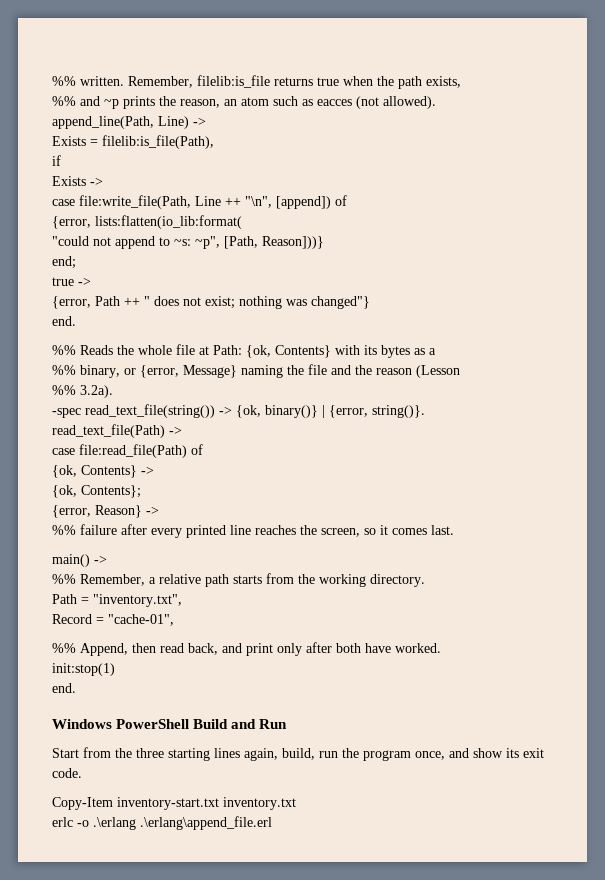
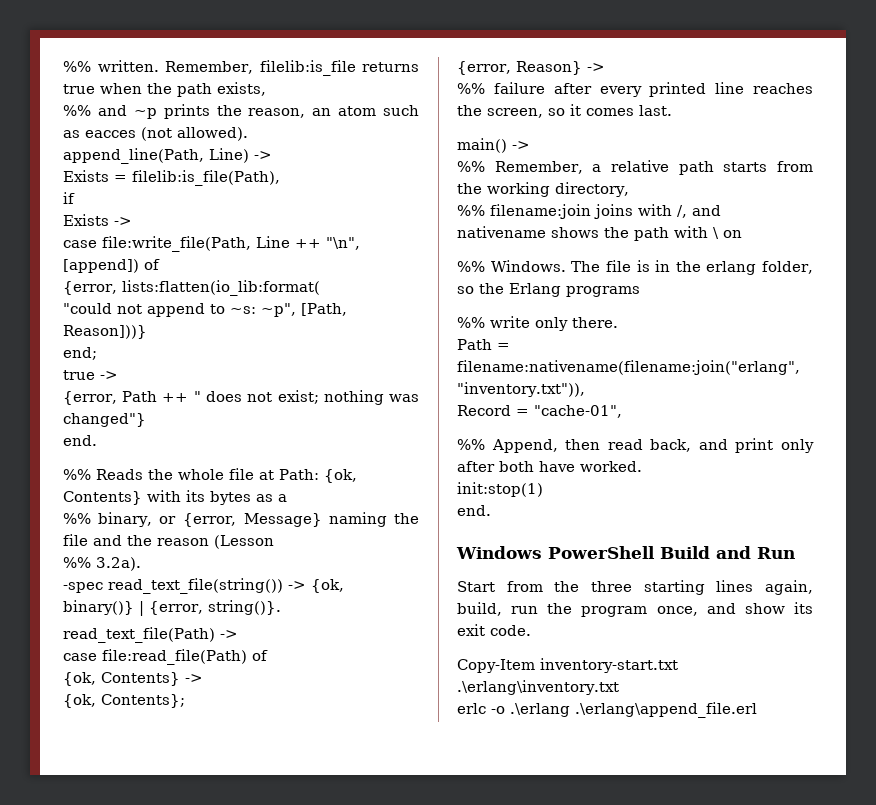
[370,574,425,587] directory. -> [555,182,629,197] [457,204,721,219] [457,226,742,241] [457,260,814,275] [457,283,640,297] [457,316,618,331] directory, // %% filename:join joins with /, and nativename shows the path with \ on // %% Windows. The file is in the erlang folder, so the Erlang programs // %% write only there.
[93,594,182,607] "inventory.txt", -> [457,360,800,375] [457,382,585,397] filename:nativename(filename:join("erlang", "inventory.txt")),
[223,797,296,810] inventory.txt -> [457,680,619,695] .\erlang\inventory.txt

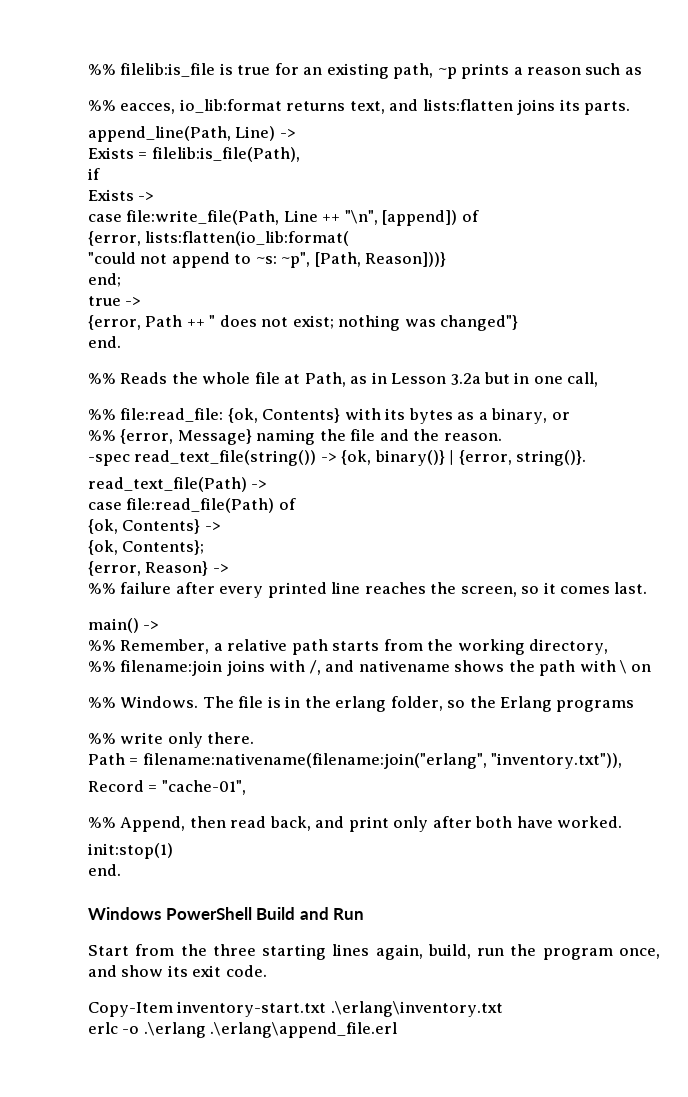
[63,60,419,76] [63,82,266,97] [63,104,419,119] [63,127,248,141] %% written. Remember, filelib:is_file returns true when the path exists, // %% and ~p prints the reason, an atom such as eacces (not allowed). -> [88,63,642,79] [88,99,631,115] %% filelib:is_file is true for an existing path, ~p prints a reason such as // %% eacces, io_lib:format returns text, and lists:flatten joins its parts.
[279,469,319,480] Path: -> [304,372,599,387] [88,408,224,422] Path, as in Lesson 3.2a but in one call, // %% file:read_file:
[63,512,177,527] // %% binary, or -> [491,408,570,424] [88,430,116,441] binary, or // %%
[157,535,274,549] [63,557,141,571] reason (Lesson // %% 3.2a). -> [443,433,502,441] reason.

